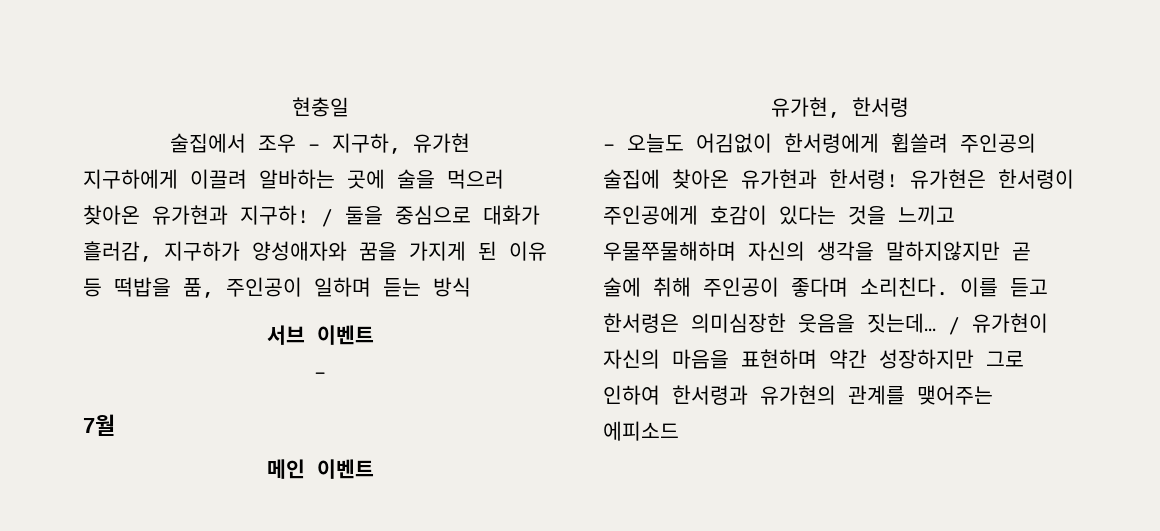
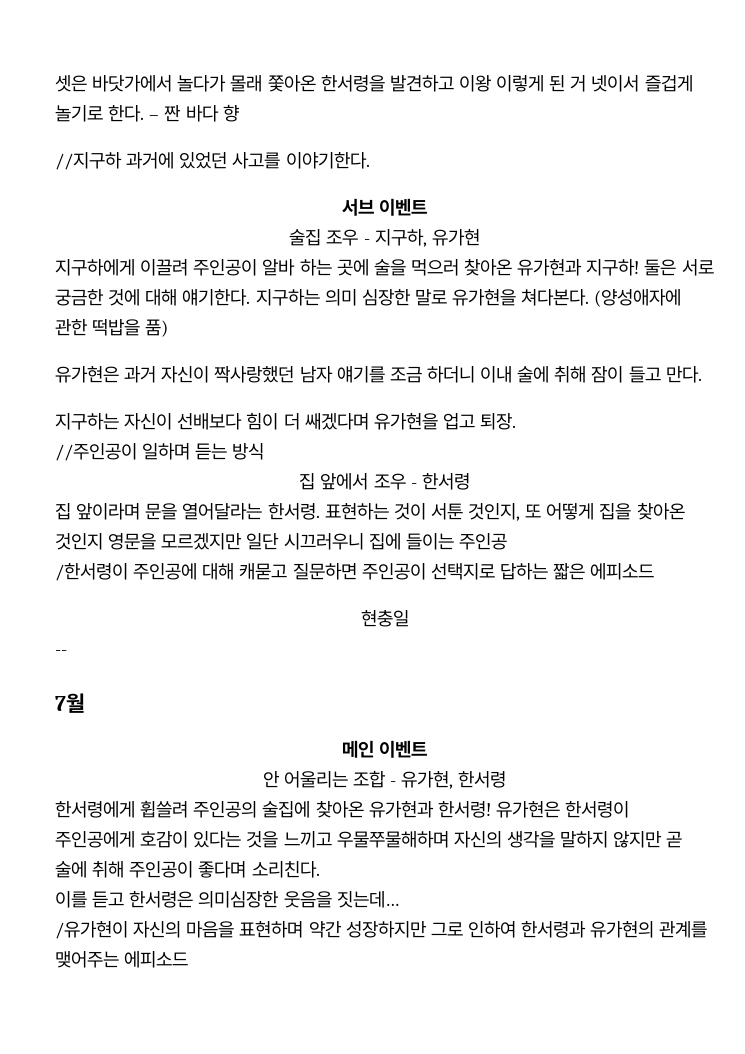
[291,97,349,117] [170,133,246,153] 현충일 // 술집에서 -> [55,75,693,92] [55,104,239,122] [55,152,370,170] [341,198,428,216] [289,229,322,246] 셋은 바닷가에서 놀다가 몰래 쫓아온 한서령을 발견하고 이왕 이렇게 된 거 넷이서 즐겁게 놀기로 한다. – 짠 바다 향 // //지구하 과거에 있었던 사고를 이야기한다. // 서브 이벤트 // 술집
[259,169,335,189] 알바하는 -> [193,259,332,276] 주인공이 알바 하는
[321,205,540,227] [83,241,547,262] [83,277,471,298] [266,325,374,345] [314,372,326,379] / 둘을 중심으로 대화가 흘러감, 지구하가 양성애자와 꿈을 가지게 된 이유 등 떡밥을 품, 주인공이 일하며 듣는 방식 // 서브 이벤트 // - -> [644,259,714,276] [55,289,682,307] [55,319,169,337] [55,366,702,383] [55,412,517,430] [55,443,265,461] [299,473,470,490] [55,502,685,521] [55,533,507,550] [55,563,655,581] [360,609,409,627] [55,650,67,655] 둘은 서로 궁금한 것에 대해 얘기한다. 지구하는 의미 심장한 말로 유가현을 쳐다본다. (양성애자에 관한 떡밥을 품) // 유가현은 과거 자신이 짝사랑했던 남자 얘기를 조금 하더니 이내 술에 취해 잠이 들고 만다. // 지구하는 자신이 선배보다 힘이 더 쌔겠다며 유가현을 업고 퇴장. // //주인공이 일하며 듣는 방식 // 집 앞에서 조우 - 한서령 // 집 앞이라며 문을 열어달라는 한서령. 표현하는 것이 서툰 것인지, 또 어떻게 집을 찾아온 것인지 영문을 모르겠지만 일단 시끄러우니 집에 들이는 주인공 // /한서령이 주인공에 대해 캐묻고 질문하면 주인공이 선택지로 답하는 짧은 에피소드 // 현충일 // --
(374, 469) none -> [262,770,397,788] 안 어울리는 조합 -
[603,133,772,153] - 오늘도 어김없이 -> (507, 779) none
[886,241,1000,261] 말하지않지만 -> [560,831,663,848] 말하지 않지만
(948, 287) none -> (320, 869) //
[948,313,1048,335] / 유가현이 -> [55,921,128,939] // /유가현이

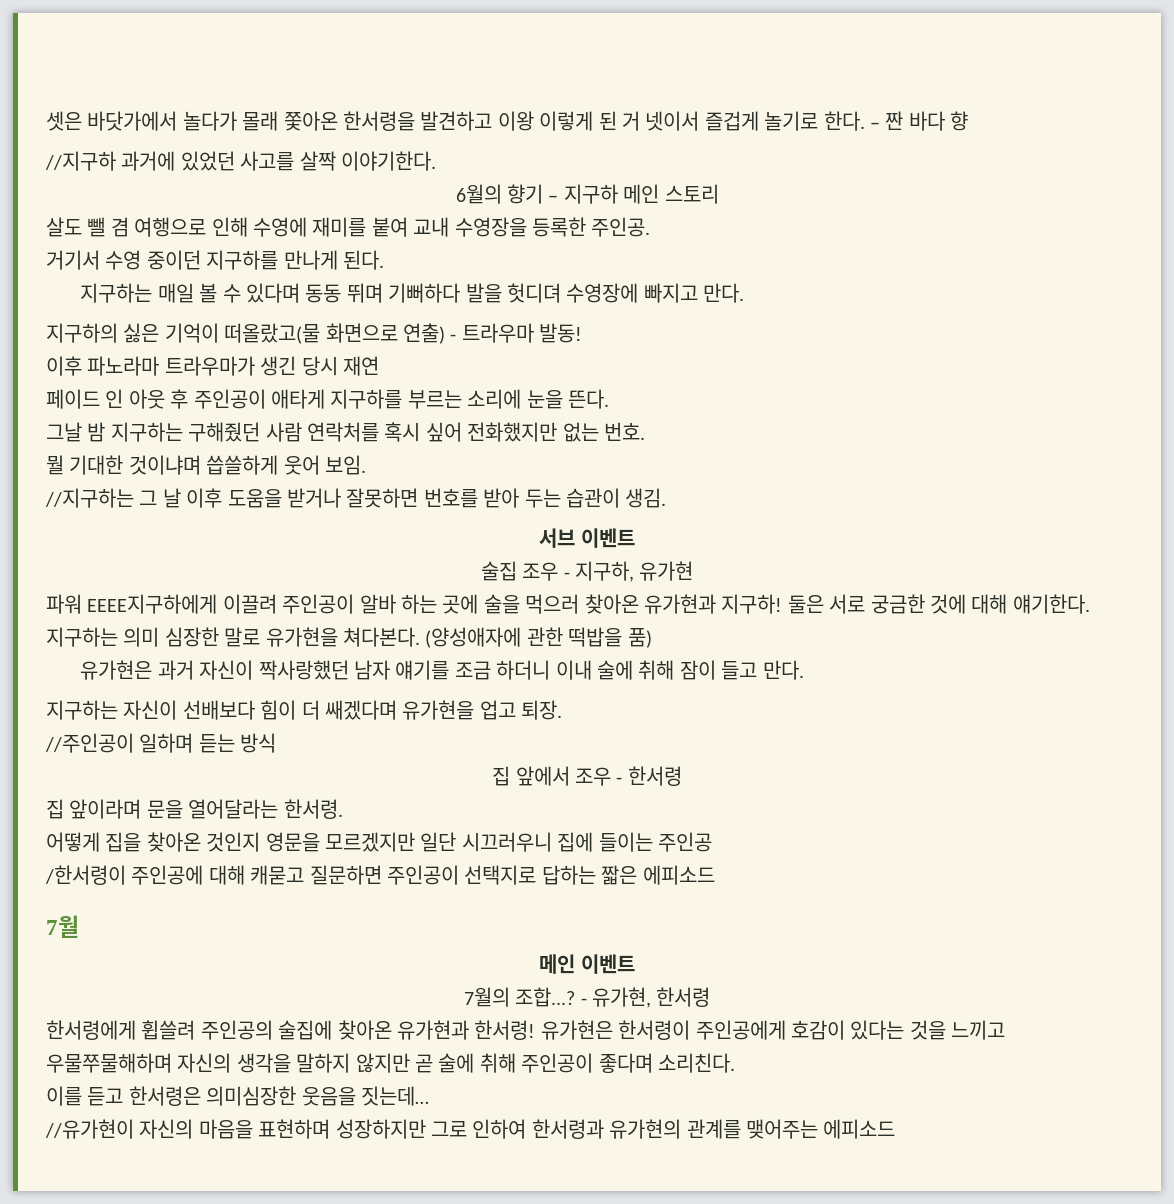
(281, 160) none -> [299,151,336,171] 살짝
(370, 160) none -> [455,184,719,204] [46,217,651,237] [46,250,384,270] [80,283,745,303] [46,323,583,344] [46,356,379,376] [46,389,609,409] [46,422,645,442] [46,455,366,475] [45,488,667,508] // 6월의 향기 – 지구하 메인 스토리 // 살도 뺄 겸 여행으로 인해 수영에 재미를 붙여 교내 수영장을 등록한 주인공. // 거기서 수영 중이던 지구하를 만나게 된다. // 지구하는 매일 볼 수 있다며 동동 뛰며 기뻐하다 발을 헛디뎌 수영장에 빠지고 만다. // 지구하의 싫은 기억이 떠올랐고(물 화면으로 연출) - 트라우마 발동! // 이후 파노라마 트라우마가 생긴 당시 재연 // 페이드 인 아웃 후 주인공이 애타게 지구하를 부르는 소리에 눈을 뜬다. // 그날 밤 지구하는 구해줬던 사람 연락처를 혹시 싶어 전화했지만 없는 번호. // 뭘 기대한 것이냐며 씁쓸하게 웃어 보임. // //지구하는 그 날 이후 도움을 받거나 잘못하면 번호를 받아 두는 습관이 생김.
[55,259,135,276] 지구하에게 -> [46,594,218,614] 파워 EEEE지구하에게
[324,503,542,521] 표현하는 것이 서툰 것인지, 또 -> (343, 809) //
[360,609,409,627] [55,650,67,655] // 현충일 // -- -> (715, 875) none
[262,770,386,788] 안 어울리는 조합 -> [463,987,576,1007] 7월의 조합...?
[55,921,128,939] /유가현이 -> [45,1119,134,1139] //유가현이
[308,921,342,938] 약간 -> (331, 1129) none

